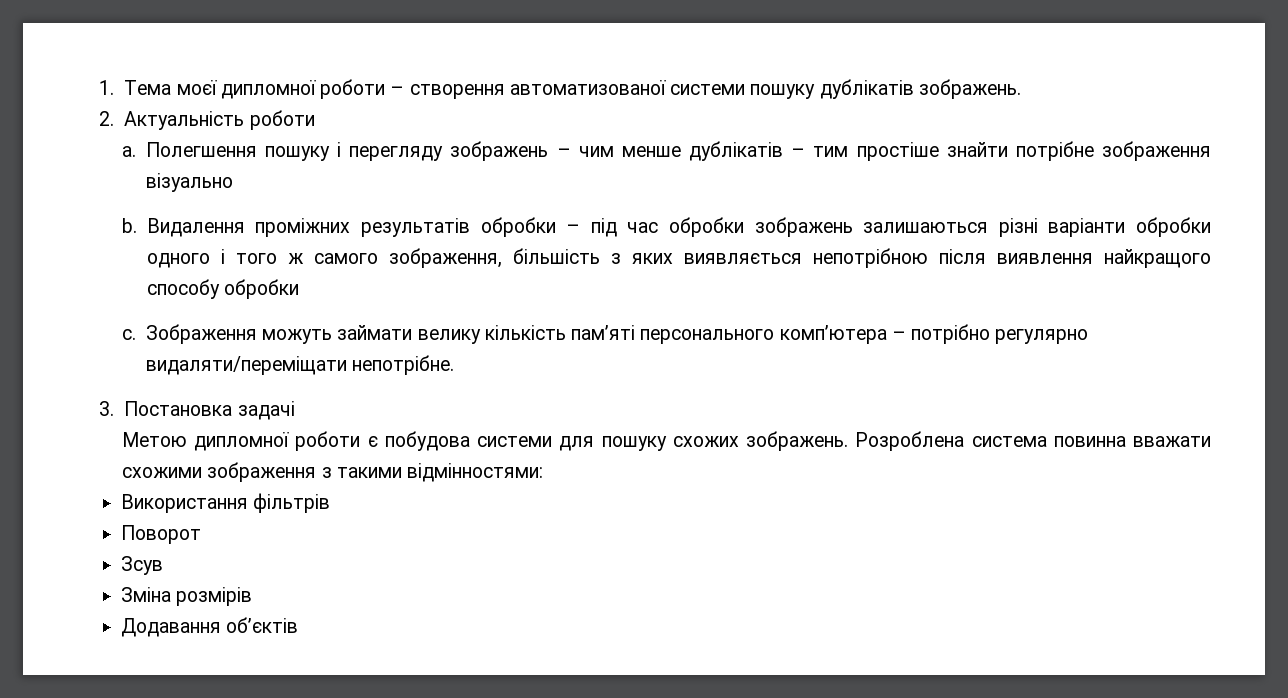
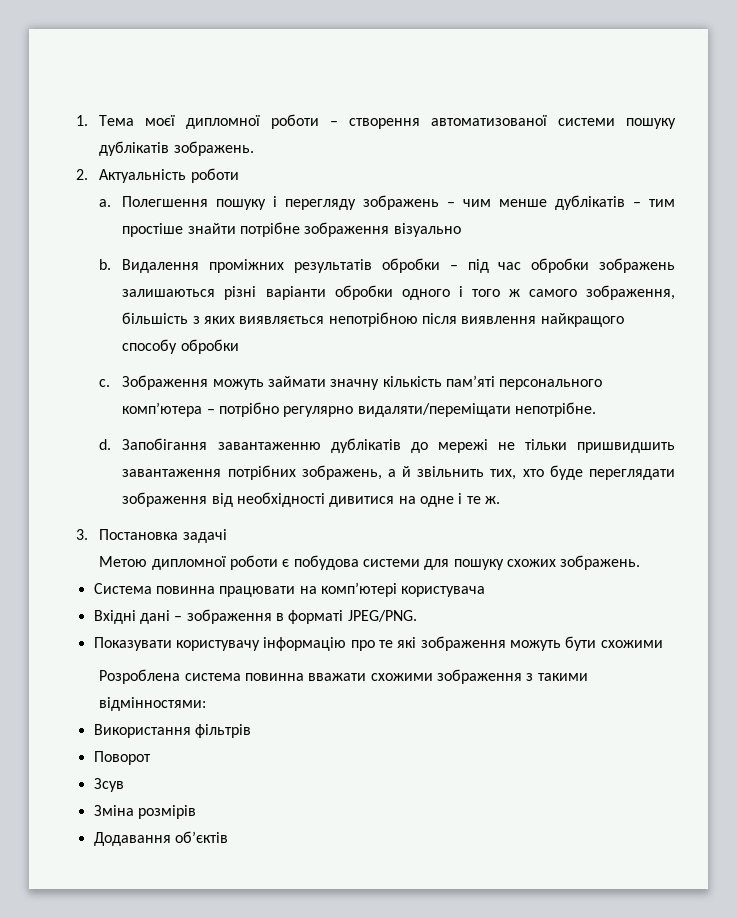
[417,329,481,344] велику -> [330,379,380,390] значну
(454, 365) none -> [99,438,675,453] [122,465,676,480] [122,492,500,507] // d. Запобігання завантаженню дублікатів до мережі не тільки пришвидшить завантаження потрібних зображень, а й звільнить тих, хто буде переглядати зображення від необхідності дивитися на одне і те ж.
(849, 441) none -> [93,582,486,597] [93,609,417,624] [93,636,663,651] // Система повинна працювати на комп’ютері користувача // Вхідні дані – зображення в форматі JPEG/PNG. // Показувати користувачу інформацію про те які зображення можуть бути схожими //

